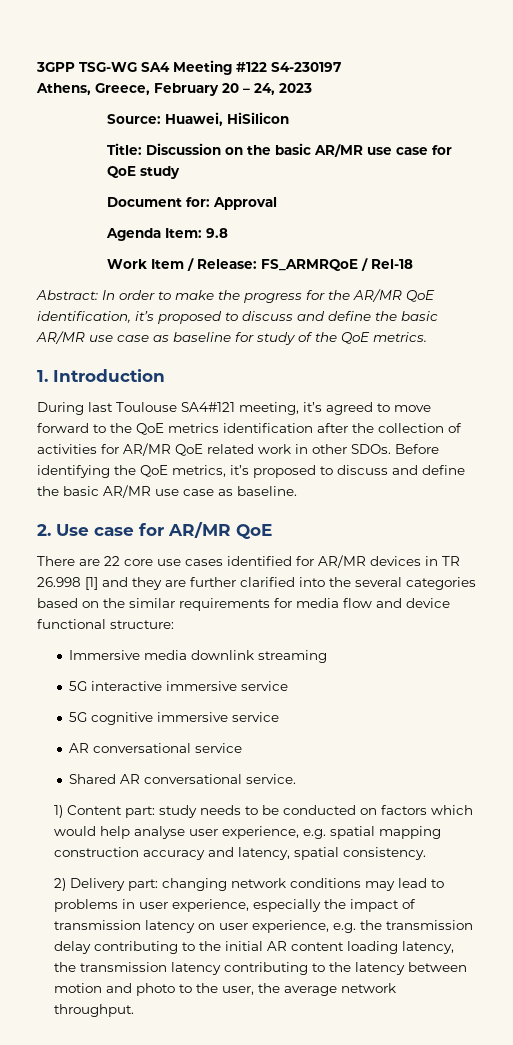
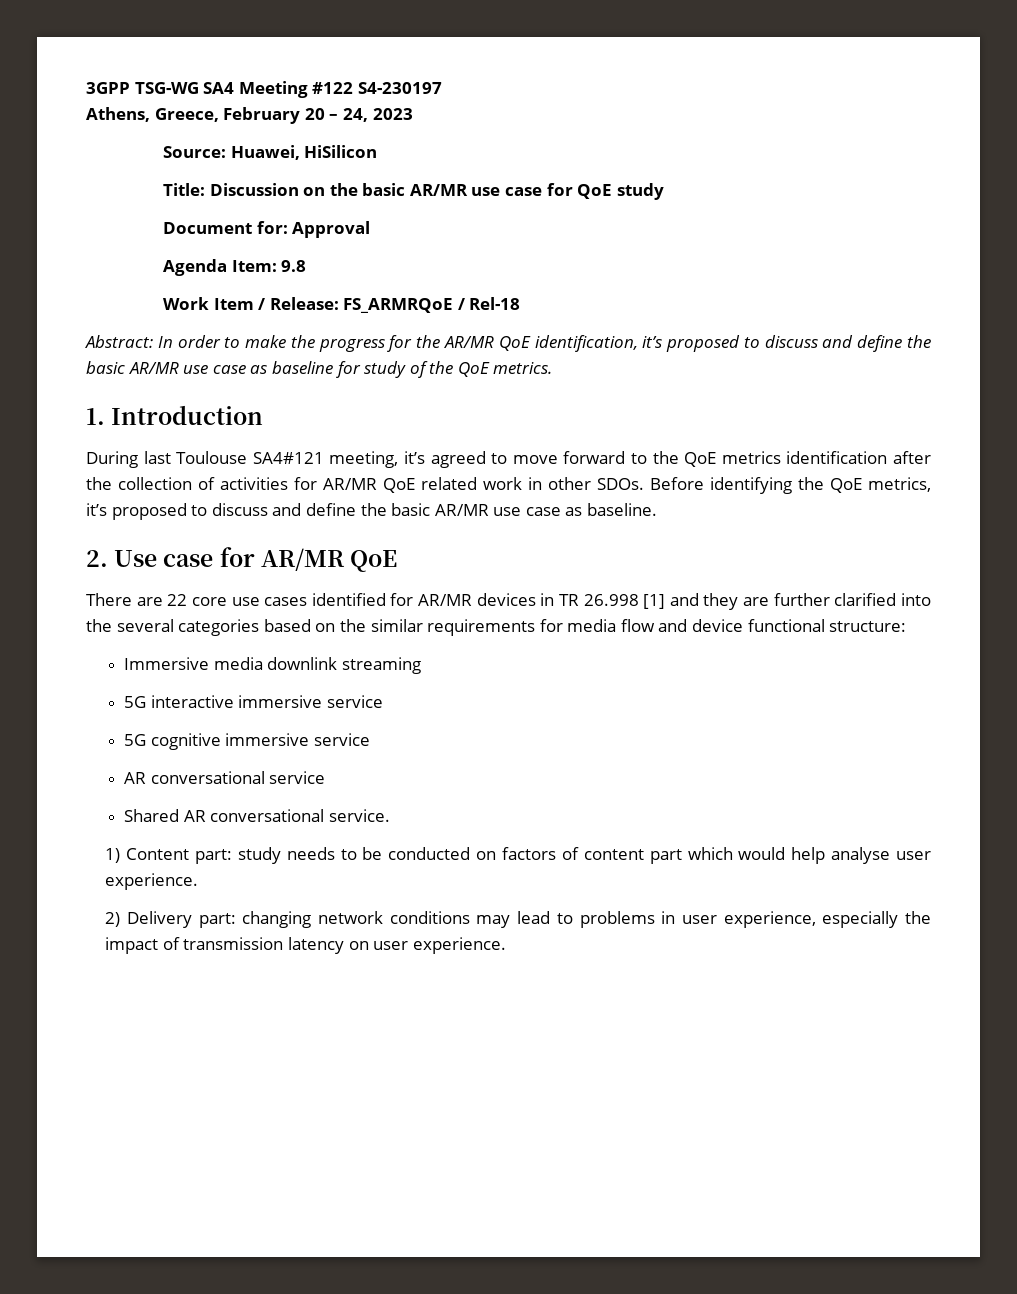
(428, 810) none -> [561,847,682,864] of content part
[222,826,442,839] [54,847,427,860] experience, e.g. spatial mapping construction accuracy and latency, spatial consistency. -> [105,873,199,890] experience.
[252,920,474,933] [54,941,455,954] [54,962,468,975] [54,983,397,996] [54,1004,135,1017] experience, e.g. the transmission delay contributing to the initial AR content loading latency, the transmission latency contributing to the latency between motion and photo to the user, the average network throughput. -> [412,937,506,954] experience.

